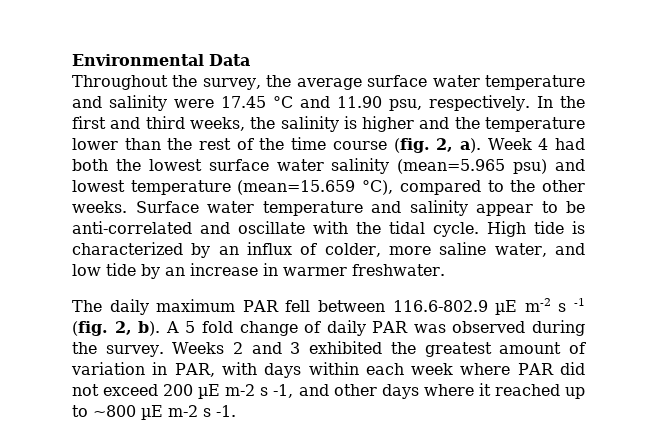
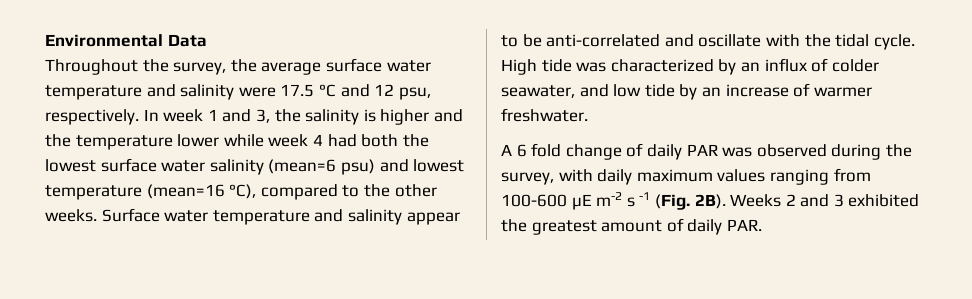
[221,96,267,108] 17.45 -> [280,84,315,97] 17.5
[337,96,383,108] 11.90 -> [374,84,395,96] 12
[559,96,585,108] [72,116,245,131] the first and third weeks, -> [163,109,270,123] week 1 and 3,
[124,137,532,153] than the rest of the time course (fig. 2, a). Week -> [223,134,309,147] while week
[397,159,506,174] (mean=5.965 -> [268,159,337,174] (mean=6
[237,180,356,195] (mean=15.659 -> [146,184,225,199] (mean=16
[572,221,585,234] is -> [576,62,607,72] was
[324,242,547,257] colder, more saline water, -> [831,59,879,72] [501,85,575,98] colder seawater,
[263,263,278,276] in -> [793,83,811,97] of
[72,298,585,315] [72,321,196,336] The daily maximum PAR fell between 116.6-802.9 µE m-2 s -1 (fig. 2, b). A 5 -> [501,144,527,157] A 6
[105,345,164,357] survey. -> [501,168,871,185] [501,192,726,210] survey, with daily maximum values ranging from 100-600 µE m-2 s -1 (Fig. 2B).
[71,362,586,378] [72,383,585,399] [72,405,236,420] variation in PAR, with days within each week where PAR did not exceed 200 µE m-2 s -1, and other days where it reached up to ~800 µE m-2 s -1. -> [687,219,762,235] daily PAR.

